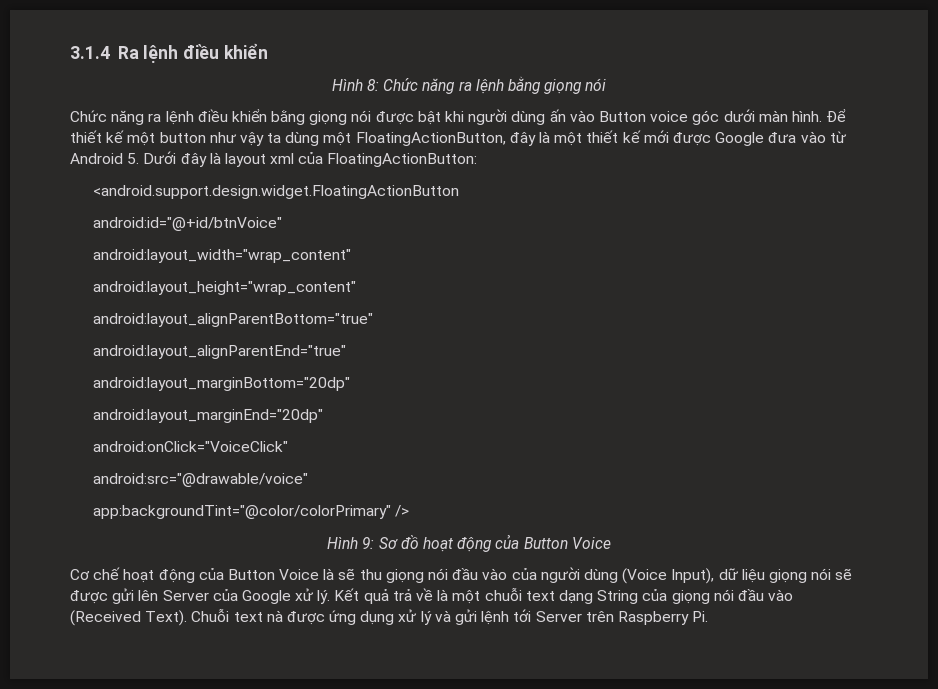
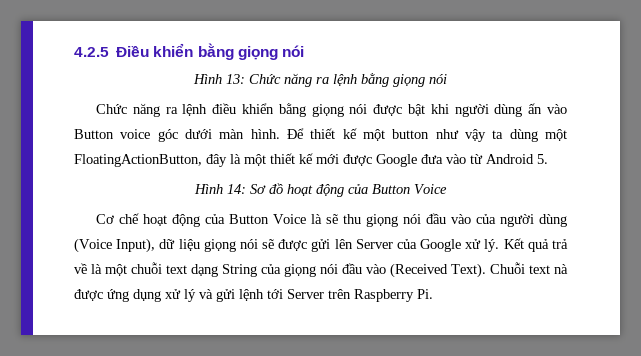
[70,43,268,63] [331,79,379,91] 3.1.4 Ra lệnh điều khiển // Hình 8: -> [74,43,304,60] [193,74,245,84] 4.2.5 Điều khiển bằng giọng nói // Hình 13:
[143,151,478,167] [93,185,460,199] [93,217,283,231] [93,249,352,263] [93,281,357,295] [93,313,374,327] [93,345,347,359] [93,377,351,391] [93,409,324,423] [93,441,289,452] [93,473,309,487] [93,505,410,519] [327,537,375,549] Dưới đây là layout xml của FloatingActionButton: // <android.support.design.widget.FloatingActionButton // android:id="@+id/btnVoice" // android:layout_width="wrap_content" // android:layout_height="wrap_content" // android:layout_alignParentBottom="true" // android:layout_alignParentEnd="true" // android:layout_marginBottom="20dp" // android:layout_marginEnd="20dp" // android:onClick="VoiceClick" // android:src="@drawable/voice" // app:backgroundTint="@color/colorPrimary" /> // Hình 9: -> [194,184,246,194] // Hình 14:

